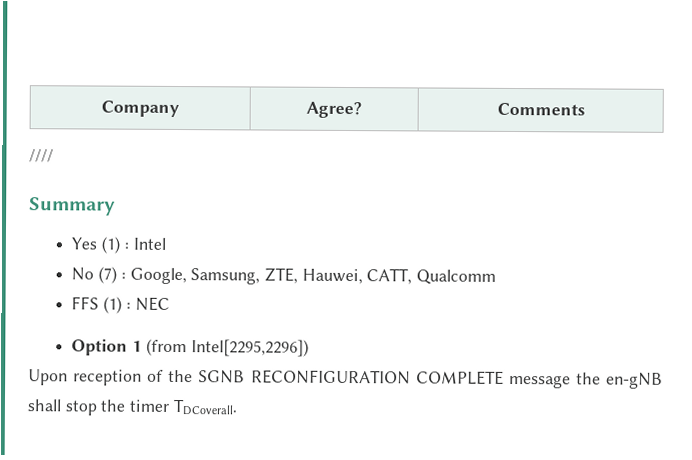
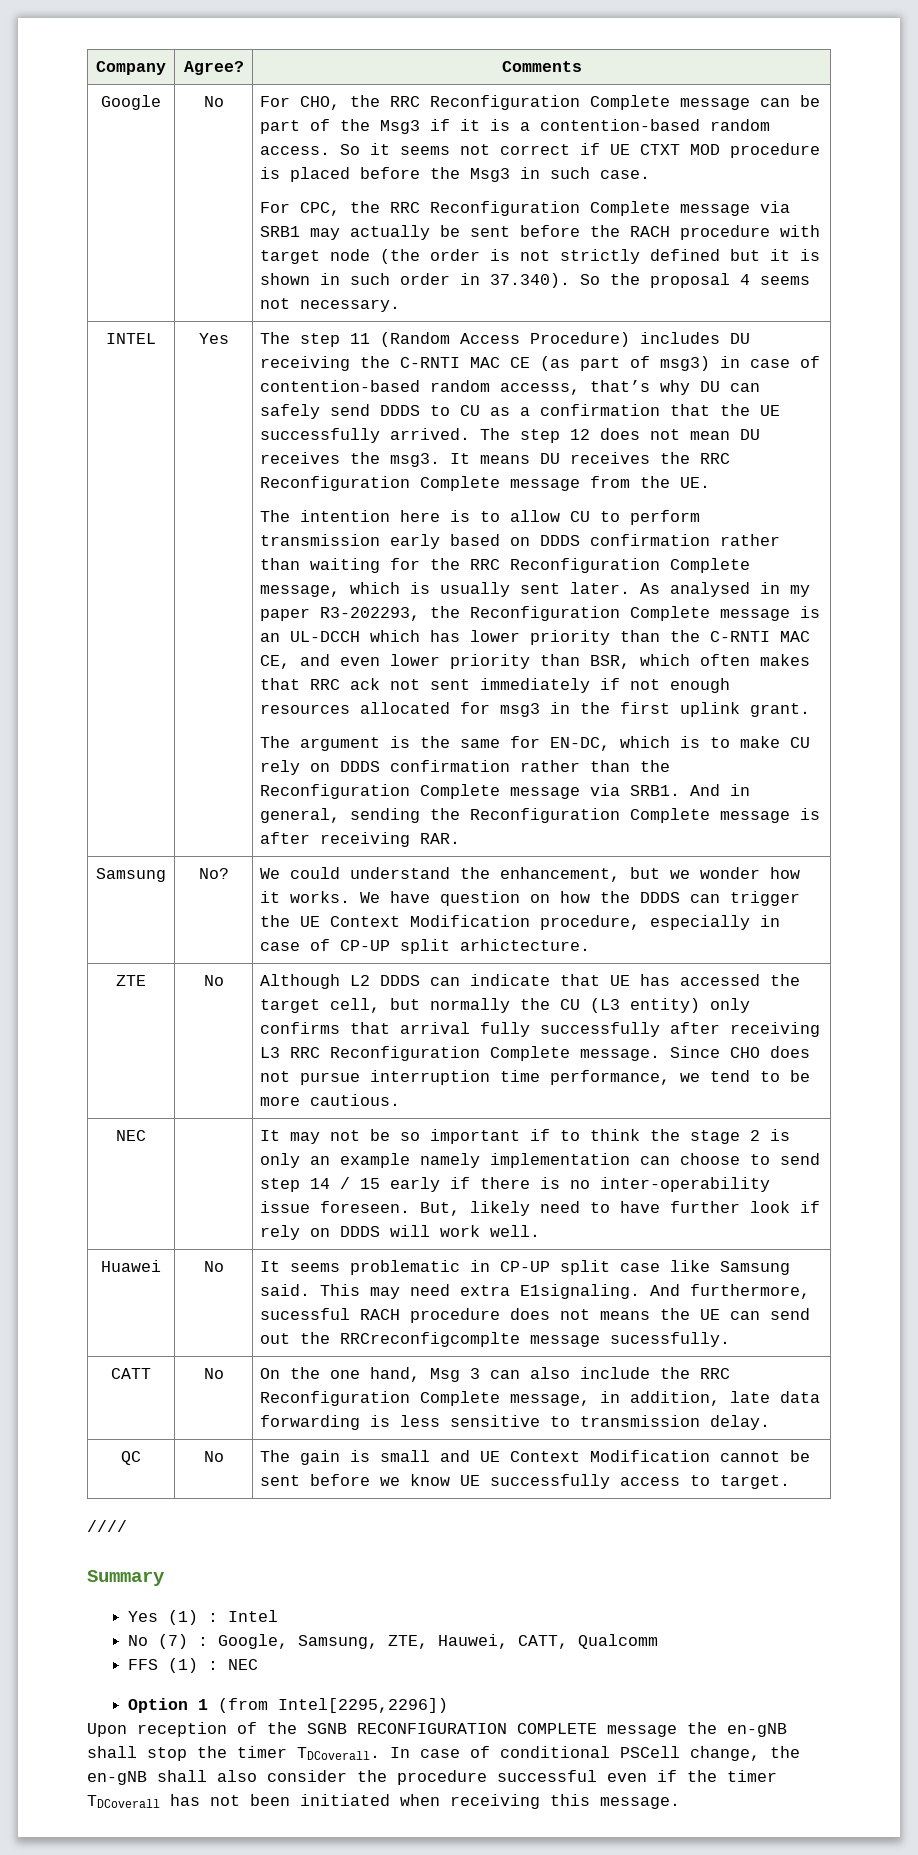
(585, 109) none -> [101,95,161,110] [203,96,224,107] [260,95,821,110] [260,119,771,134] [260,143,821,158] [260,167,651,182] [260,201,791,216] [260,225,821,240] [260,249,821,264] [260,273,811,288] [260,298,401,312] [106,333,156,344] [198,333,229,344] [260,332,751,347] [260,356,821,371] [260,380,761,395] [260,404,781,419] [260,428,761,443] [260,452,731,467] [260,476,711,491] [260,510,701,525] [260,534,781,549] [260,558,751,573] [260,582,811,597] [260,606,821,621] [260,630,811,645] [260,654,811,669] [260,678,731,693] [260,702,811,717] [260,736,811,751] [260,760,671,775] [260,784,751,799] [260,808,821,823] [260,832,461,847] [96,868,166,882] [198,868,229,879] [260,867,801,882] [260,891,801,906] [260,915,781,930] [260,939,591,954] [116,975,146,986] [203,975,224,986] [260,974,801,989] [260,998,751,1013] [260,1022,821,1037] [260,1046,811,1061] [260,1070,811,1085] [260,1094,401,1106] [116,1130,146,1141] [260,1129,791,1144] [260,1153,821,1168] [260,1177,771,1192] [260,1201,821,1216] [260,1225,541,1240] [101,1260,161,1272] [203,1261,224,1272] [260,1260,791,1275] [260,1284,811,1299] [260,1308,811,1323] [260,1332,731,1347] [111,1368,151,1379] [203,1368,224,1379] [260,1367,731,1382] [260,1391,821,1406] [260,1415,771,1430] [121,1451,141,1465] [203,1451,224,1462] [260,1450,811,1465] [260,1474,791,1489] // Google | No | For CHO, the RRC Reconfiguration Complete message can be part of the Msg3 if it is a contention-based random access. So it seems not correct if UE CTXT MOD procedure is placed before the Msg3 in such case. // For CPC, the RRC Reconfiguration Complete message via SRB1 may actually be sent before the RACH procedure with target node (the order is not strictly defined but it is shown in such order in 37.340). So the proposal 4 seems not necessary. // INTEL | Yes | The step 11 (Random Access Procedure) includes DU receiving the C-RNTI MAC CE (as part of msg3) in case of contention-based random accesss, that’s why DU can safely send DDDS to CU as a confirmation that the UE successfully arrived. The step 12 does not mean DU receives the msg3. It means DU receives the RRC Reconfiguration Complete message from the UE. // The intention here is to allow CU to perform transmission early based on DDDS confirmation rather than waiting for the RRC Reconfiguration Complete message, which is usually sent later. As analysed in my paper R3-202293, the Reconfiguration Complete message is an UL-DCCH which has lower priority than the C-RNTI MAC CE, and even lower priority than BSR, which often makes that RRC ack not sent immediately if not enough resources allocated for msg3 in the first uplink grant. // The argument is the same for EN-DC, which is to make CU rely on DDDS confirmation rather than the Reconfiguration Complete message via SRB1. And in general, sending the Reconfiguration Complete message is after receiving RAR. // Samsung | No? | We could understand the enhancement, but we wonder how it works. We have question on how the DDDS can trigger the UE Context Modification procedure, especially in case of CP-UP split arhictecture. // ZTE | No | Although L2 DDDS can indicate that UE has accessed the target cell, but normally the CU (L3 entity) only confirms that arrival fully successfully after receiving L3 RRC Reconfiguration Complete message. Since CHO does not pursue interruption time performance, we tend to be more cautious. // NEC | | It may not be so important if to think the stage 2 is only an example namely implementation can choose to send step 14 / 15 early if there is no inter-operability issue foreseen. But, likely need to have further look if rely on DDDS will work well. // Huawei | No | It seems problematic in CP-UP split case like Samsung said. This may need extra E1signaling. And furthermore, sucessful RACH procedure does not means the UE can send out the RRCreconfigcomplte message sucessfully. // CATT | No | On the one hand, Msg 3 can also include the RRC Reconfiguration Complete message, in addition, late data forwarding is less sensitive to transmission delay. // QC | No | The gain is small and UE Context Modification cannot be sent before we know UE successfully access to target.
(237, 407) none -> [390,1746,800,1761] [87,1770,777,1785] [87,1794,680,1809] In case of conditional PSCell change, the en-gNB shall also consider the procedure successful even if the timer TDCoverall has not been initiated when receiving this message.

